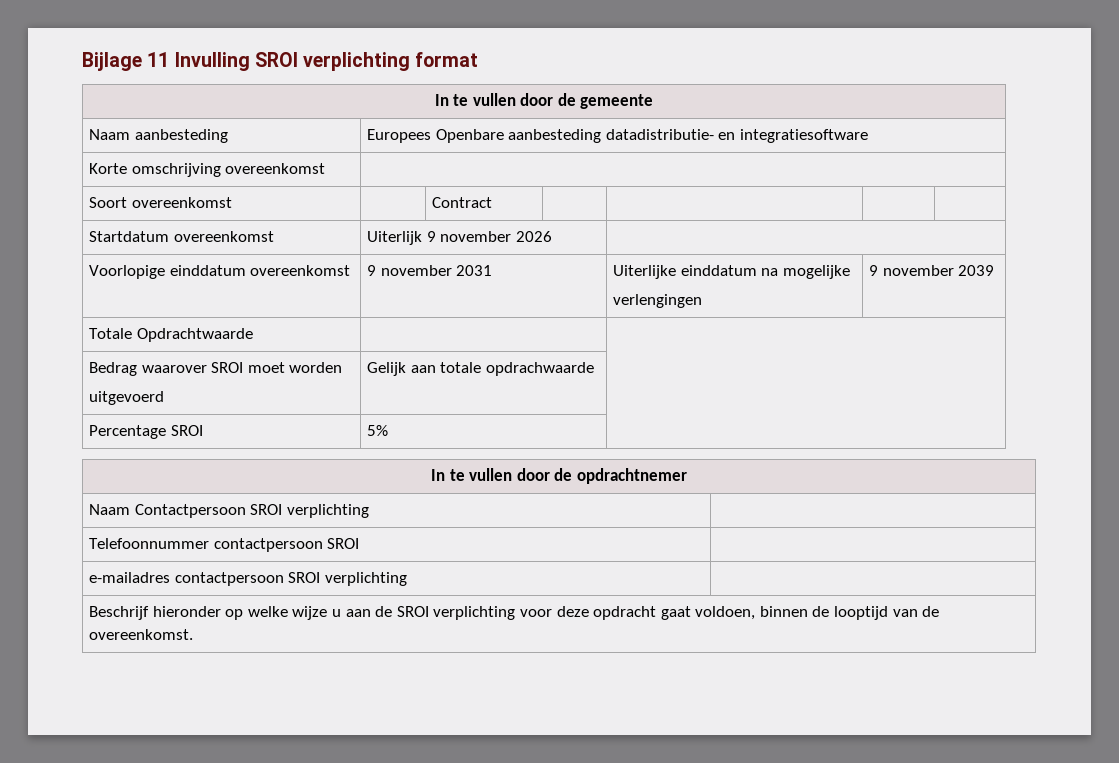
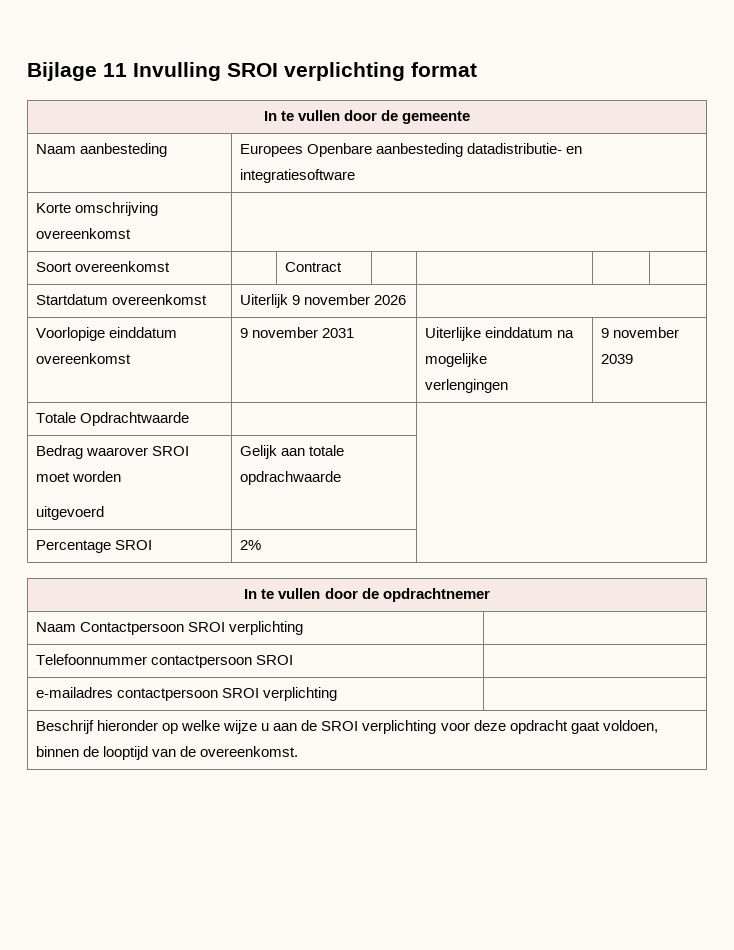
[367,425,389,436] 5% -> [240,540,262,550] 2%

